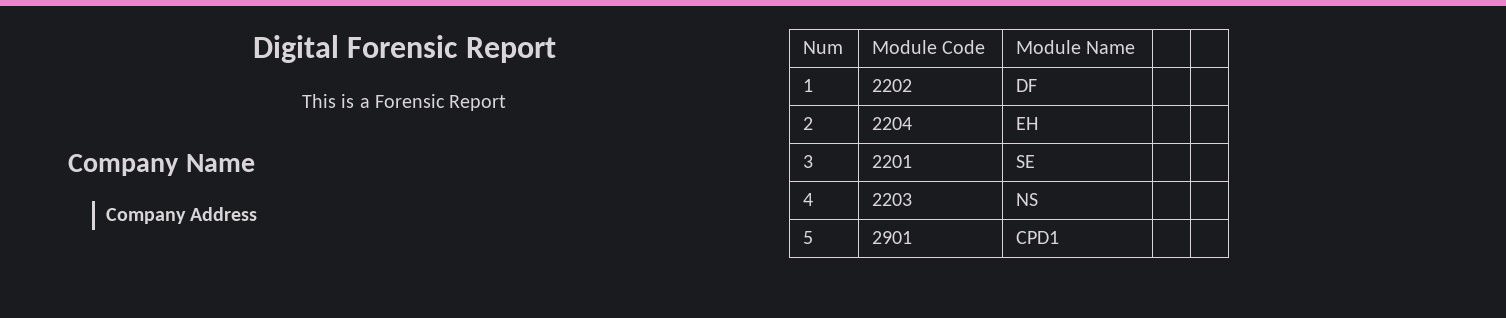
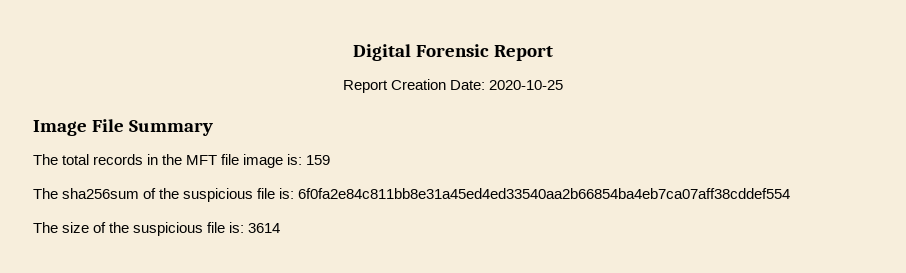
[301,94,507,111] [68,154,255,176] [105,207,257,224] [803,41,844,54] [872,40,986,54] [1016,40,1136,54] [803,79,814,92] [872,79,913,92] [1016,79,1038,92] [803,117,814,130] [872,117,913,130] [1016,117,1039,130] [803,155,814,168] [872,155,913,168] [1016,155,1036,168] [803,193,814,206] [872,193,913,206] [1016,193,1039,206] [803,231,814,244] [872,231,913,244] [1016,231,1060,244] This is a Forensic Report // Company Name // Company Address // Num | Module Code | Module Name | | // 1 | 2202 | DF | | // 2 | 2204 | EH | | // 3 | 2201 | SE | | // 4 | 2203 | NS | | // 5 | 2901 | CPD1 | | -> [342,79,564,93] [33,119,213,136] [33,154,331,168] [33,188,791,202] [33,222,281,236] Report Creation Date: 2020-10-25 // Image File Summary // The total records in the MFT file image is: 159 // The sha256sum of the suspicious file is: 6f0fa2e84c811bb8e31a45ed4ed33540aa2b66854ba4eb7ca07aff38cddef554 // The size of the suspicious file is: 3614

